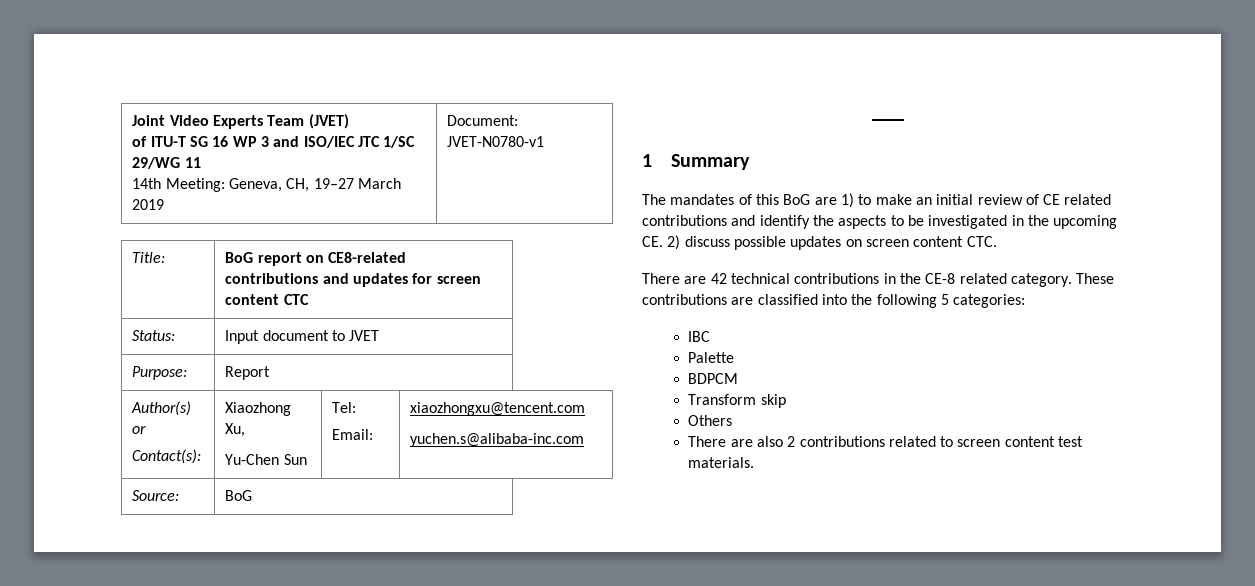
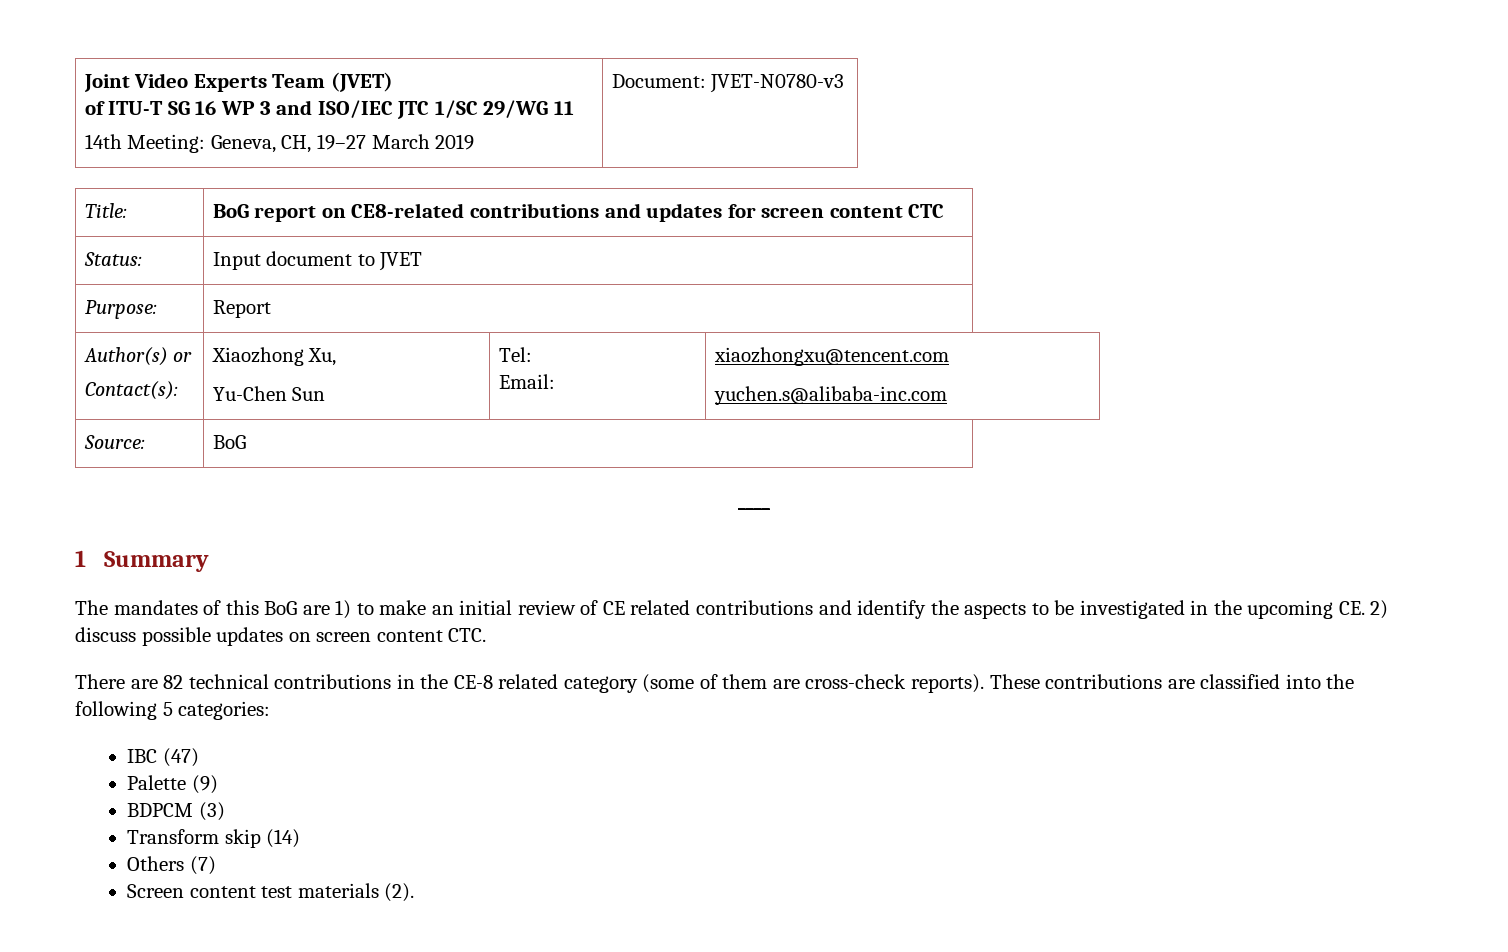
[447,136,545,147] JVET-N0780-v1 -> [710,74,845,93] JVET-N0780-v3
[710,273,727,284] 42 -> [163,675,184,689] 82
[1010,273,1072,287] category. -> [563,674,985,693] category (some of them are cross-check reports).
(711, 336) none -> [162,748,199,767] (47)
(735, 357) none -> [191,775,218,794] (9)
(739, 378) none -> [198,802,225,821] (3)
(786, 401) none -> [266,829,301,848] (14)
[688,436,1084,447] [688,457,755,468] // There are also 2 contributions related to screen content test materials. -> [189,856,216,875] [126,883,415,902] (7) // Screen content test materials (2).

